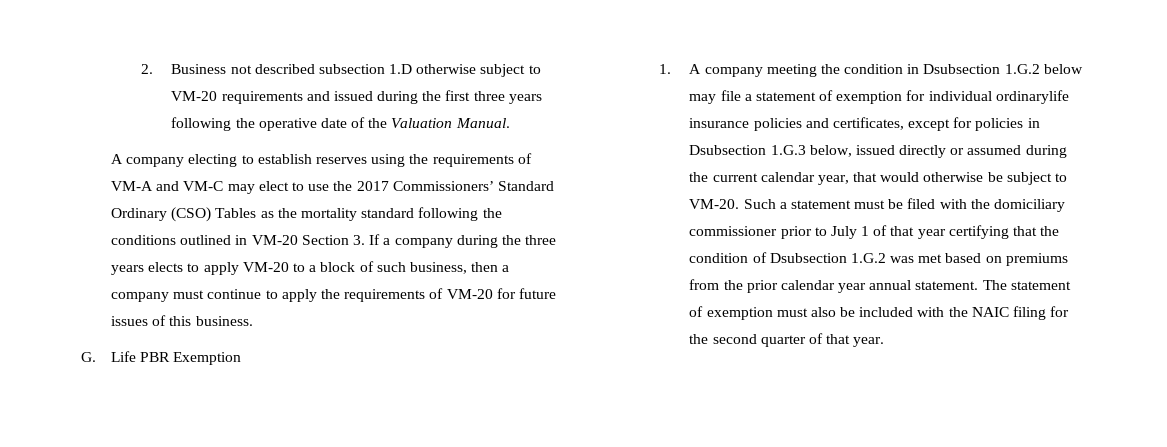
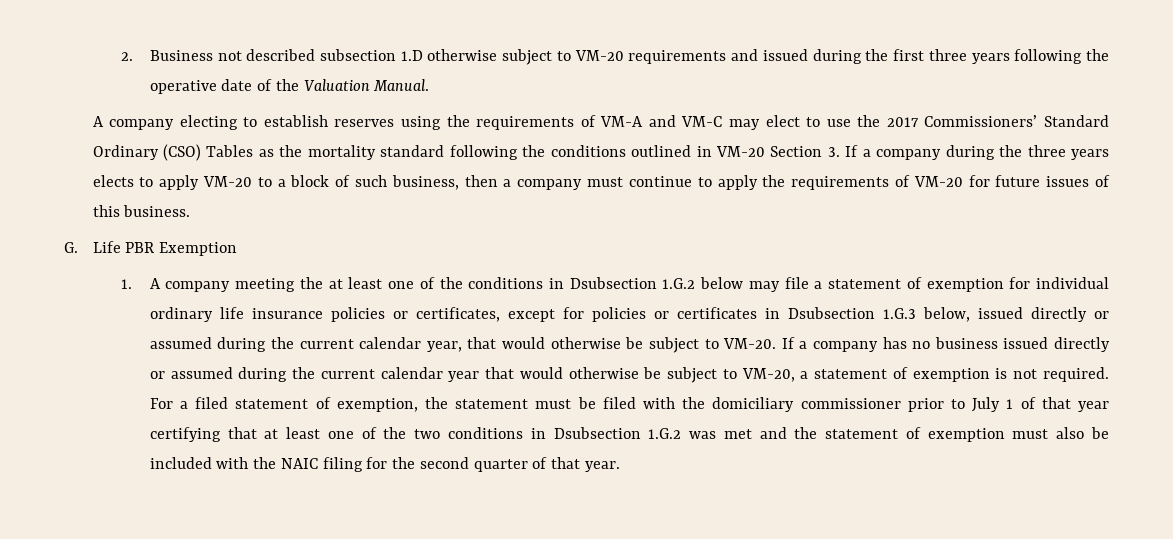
[844,64,904,74] condition -> [328,277,544,289] at least one of the conditions
[995,90,1069,104] ordinarylife -> [149,307,244,322] ordinary life
[805,118,829,128] and -> [392,311,408,319] or
(1024, 124) none -> [653,307,757,319] or certificates
[743,199,787,209] Such a -> [781,337,1110,352] [149,367,1109,383] [149,397,448,412] If a company has no business issued directly or assumed during the current calendar year that would otherwise be subject to VM-20, a statement of exemption is not required. For a filed statement of exemption, the
[1040,226,1060,236] [689,252,1068,266] [689,279,1007,293] the condition of Dsubsection 1.G.2 was met based on premiums from the prior calendar year annual statement. The -> [264,427,818,439] at least one of the two conditions in Dsubsection 1.G.2 was met and the

